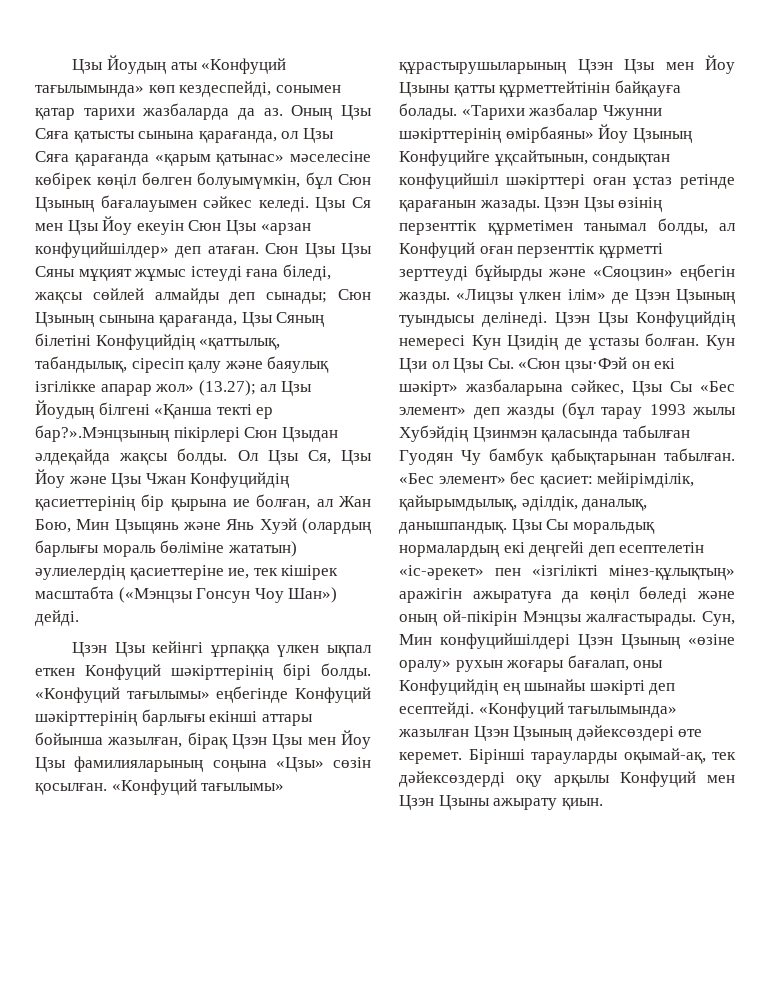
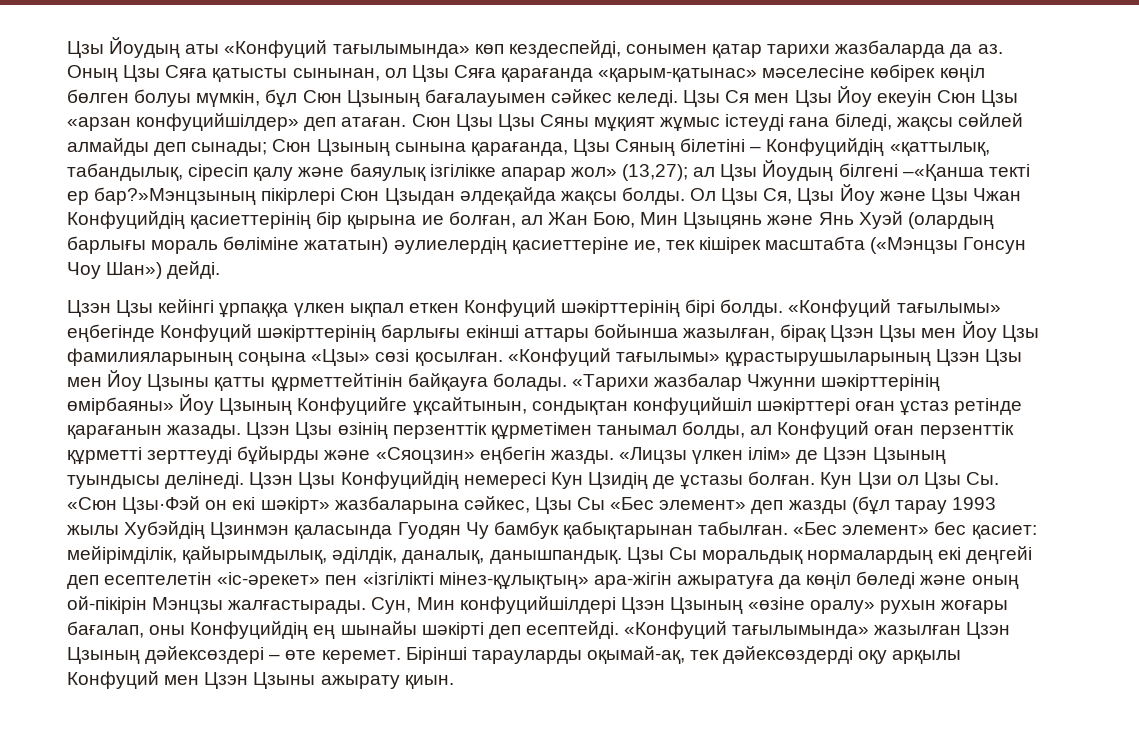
[138,131,277,143] сынына қарағанда, -> [292,68,380,81] сынынан,
[154,154,285,166] «қарым қатынас» -> [598,68,758,82] «қарым-қатынас»
[197,172,301,189] болуымүмкін, -> [134,89,261,107] болуы мүмкін,
(91, 339) none -> [750,146,762,152] –
[198,380,256,396] (13.27); -> [622,164,689,181] (13,27);
[154,404,213,419] «Қанша -> [902,164,984,181] –«Қанша
[35,425,169,442] бар?».Мэнцзының -> [94,187,257,205] бар?»Мэнцзының
[333,757,371,768] сөзін -> [375,349,410,362] сөзі
[564,357,627,373] цзы·Фэй -> [122,496,201,514] Цзы·Фэй
[622,425,690,438] табылған -> (393, 532) none
[399,588,462,603] аражігін -> [593,572,672,589] ара-жігін
(674, 733) none -> [269,654,281,660] –

